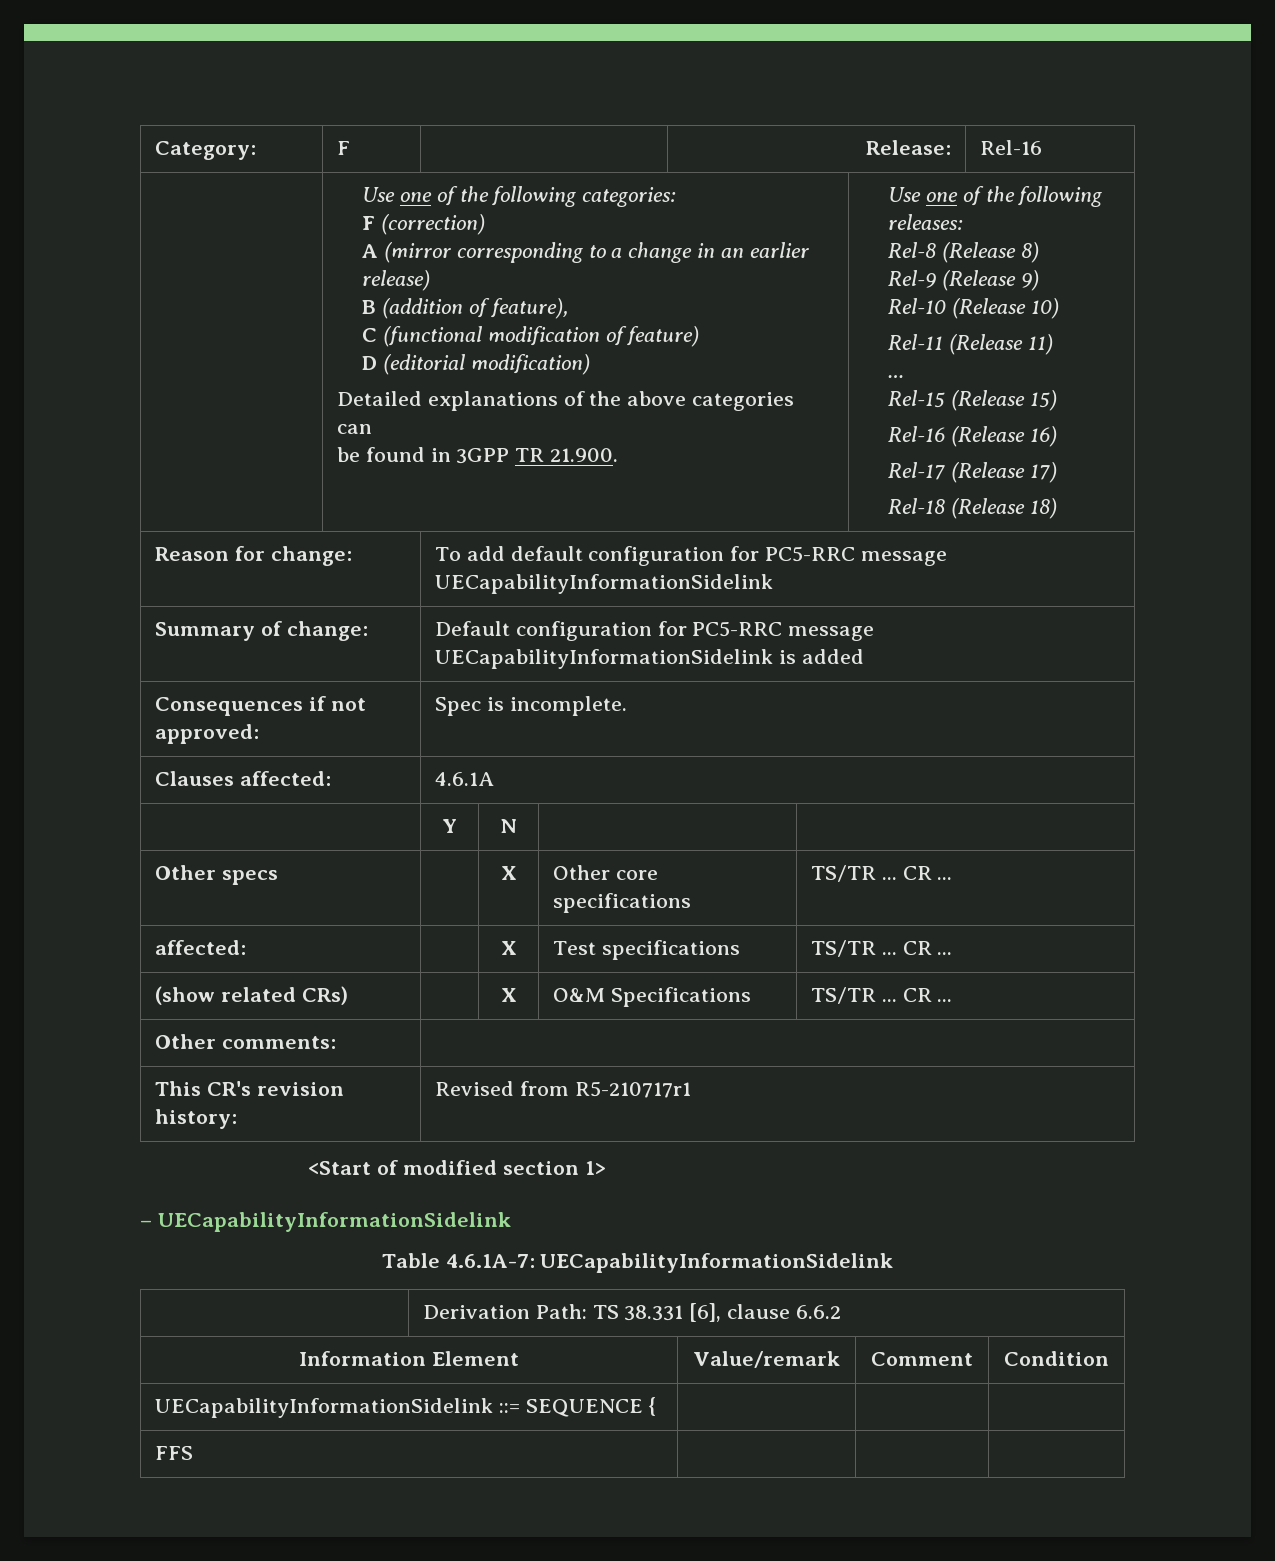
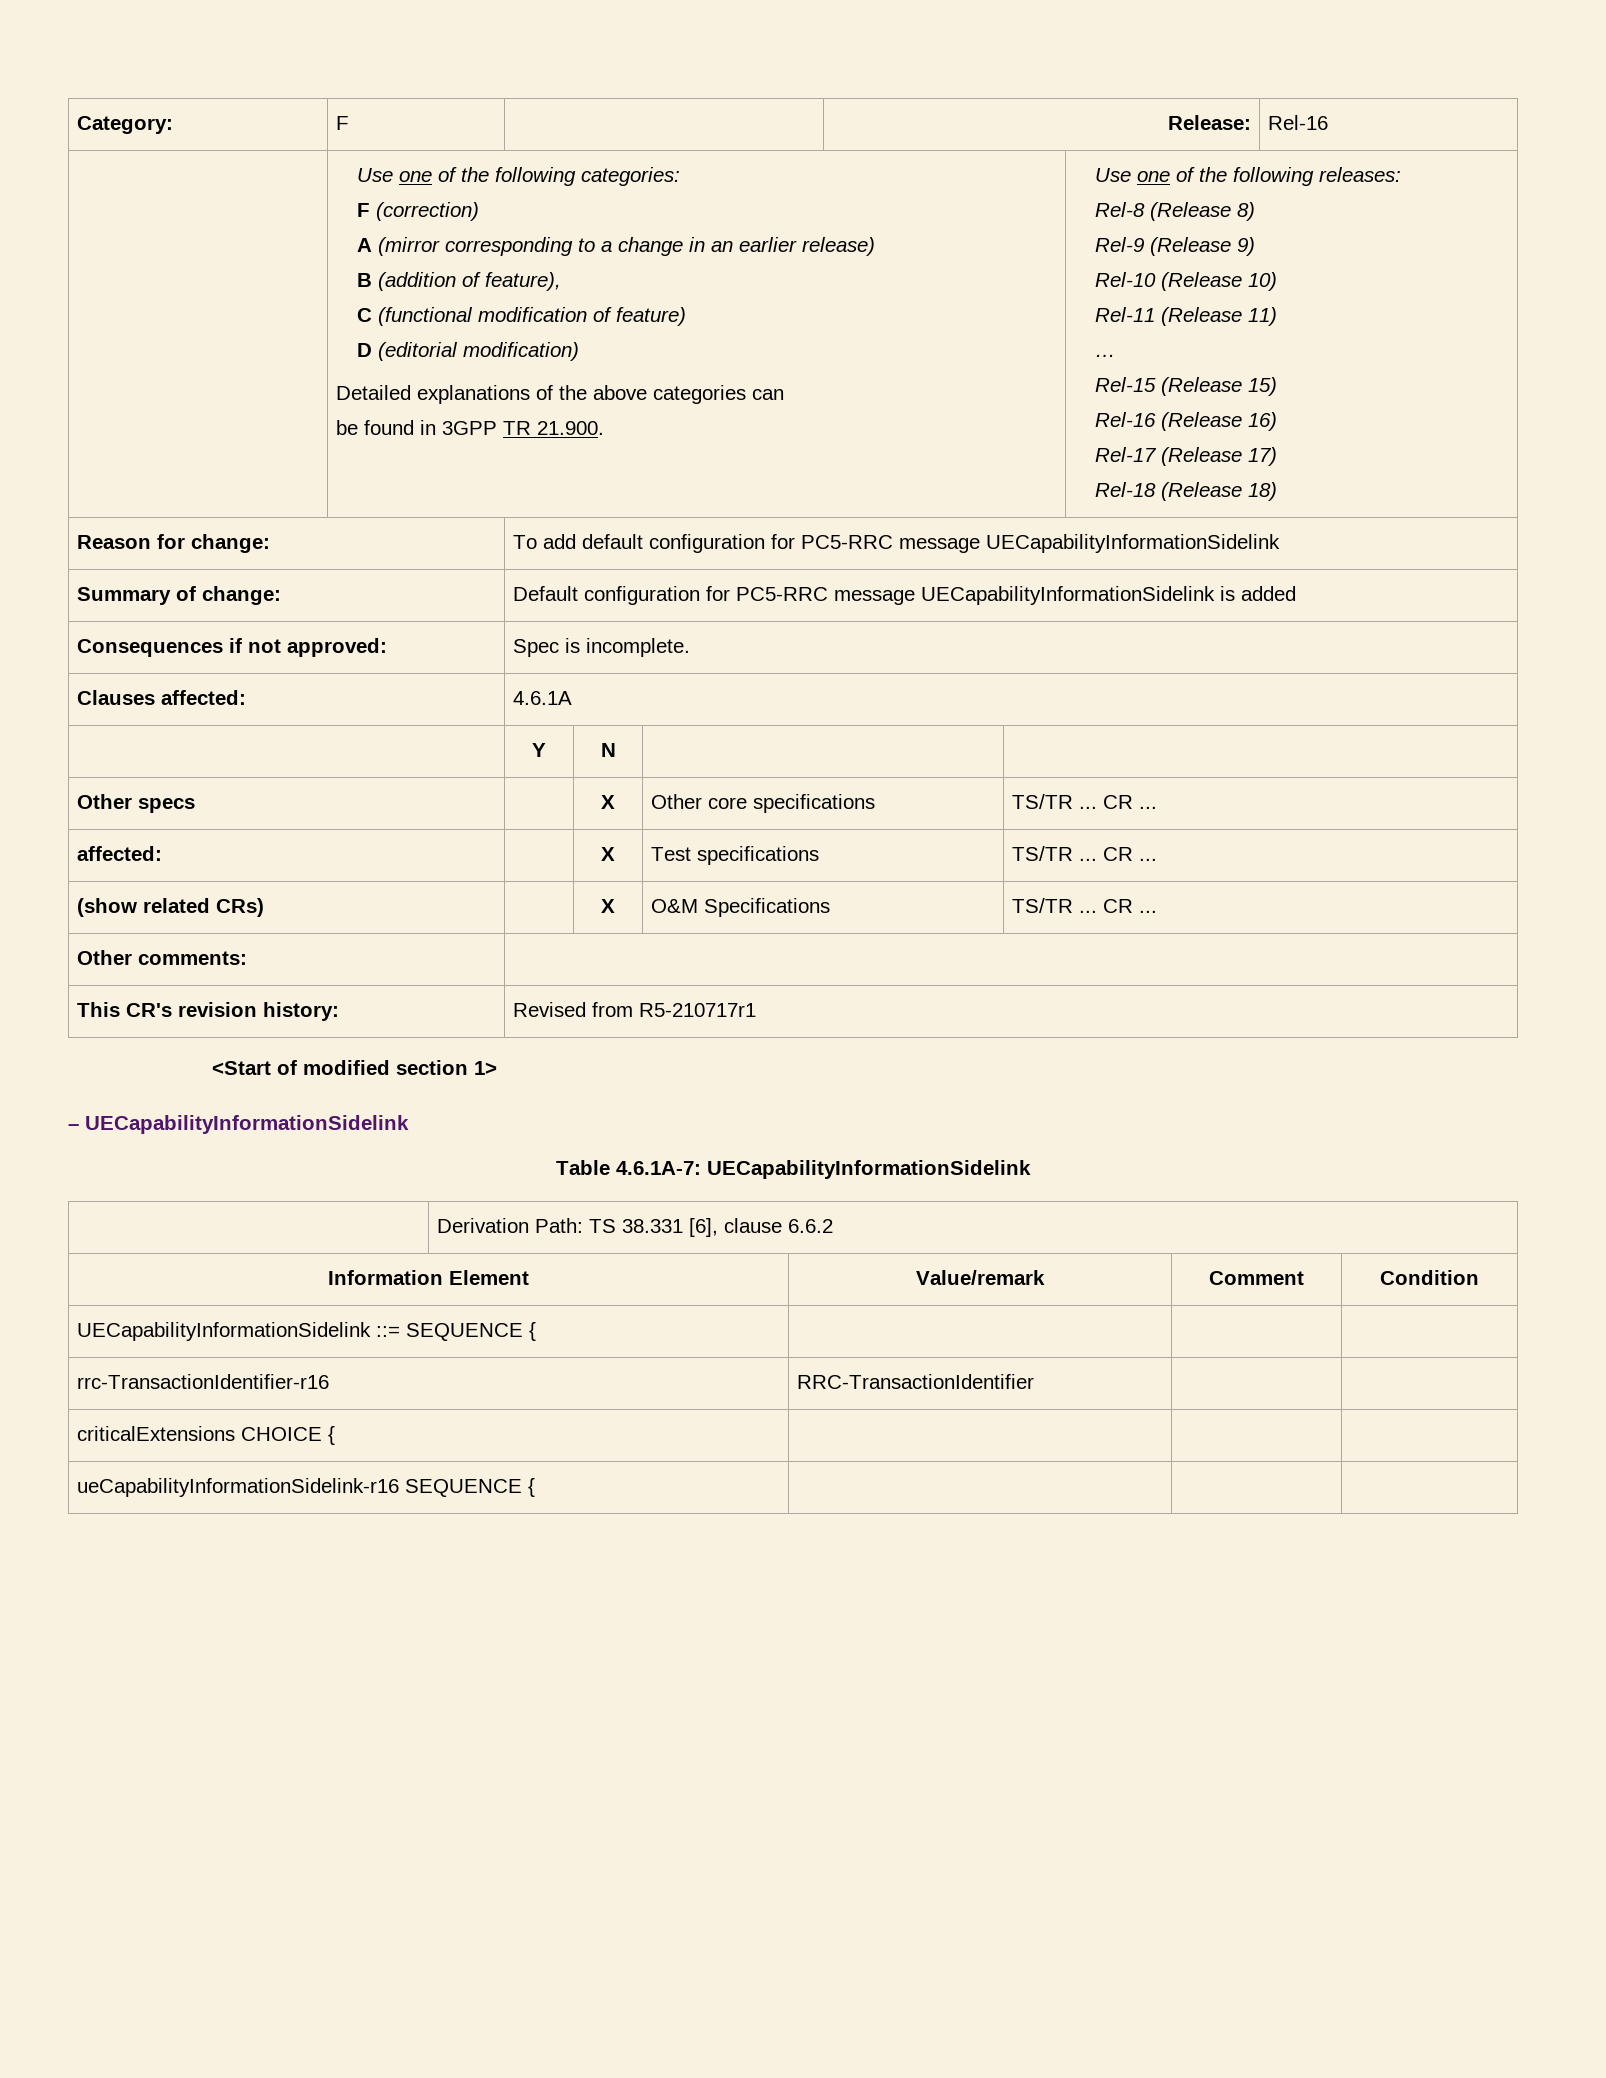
[154,1446,193,1460] FFS -> [76,1374,329,1389] [796,1374,1034,1389] [76,1426,335,1445] [76,1478,535,1497] rrc-TransactionIdentifier-r16 | RRC-TransactionIdentifier | | // criticalExtensions CHOICE { | | | // ueCapabilityInformationSidelink-r16 SEQUENCE {

